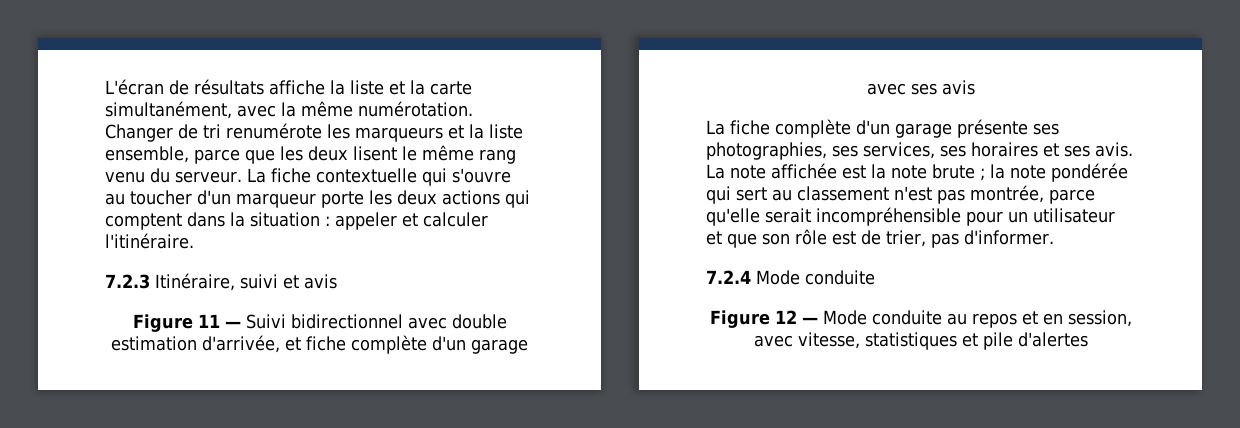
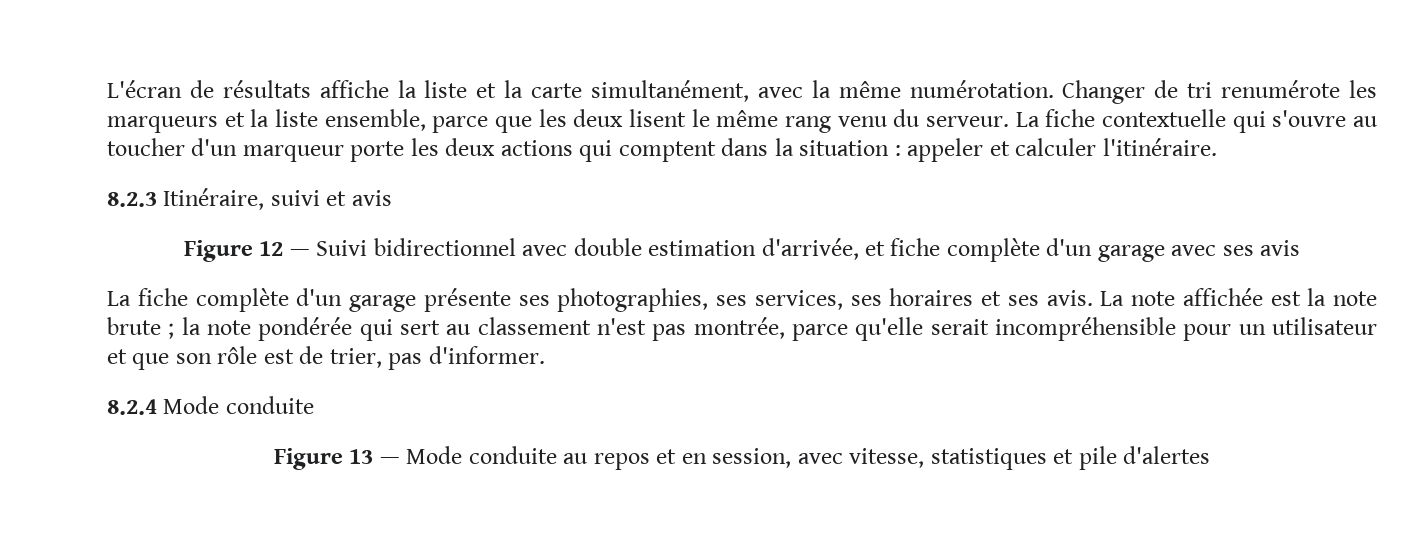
[105,274,150,289] 7.2.3 -> [107,192,157,207] 8.2.3
[197,314,220,328] 11 -> [259,241,284,256] 12
[706,270,751,284] 7.2.4 -> [107,399,157,415] 8.2.4
[774,310,797,324] 12 -> [349,449,374,464] 13

